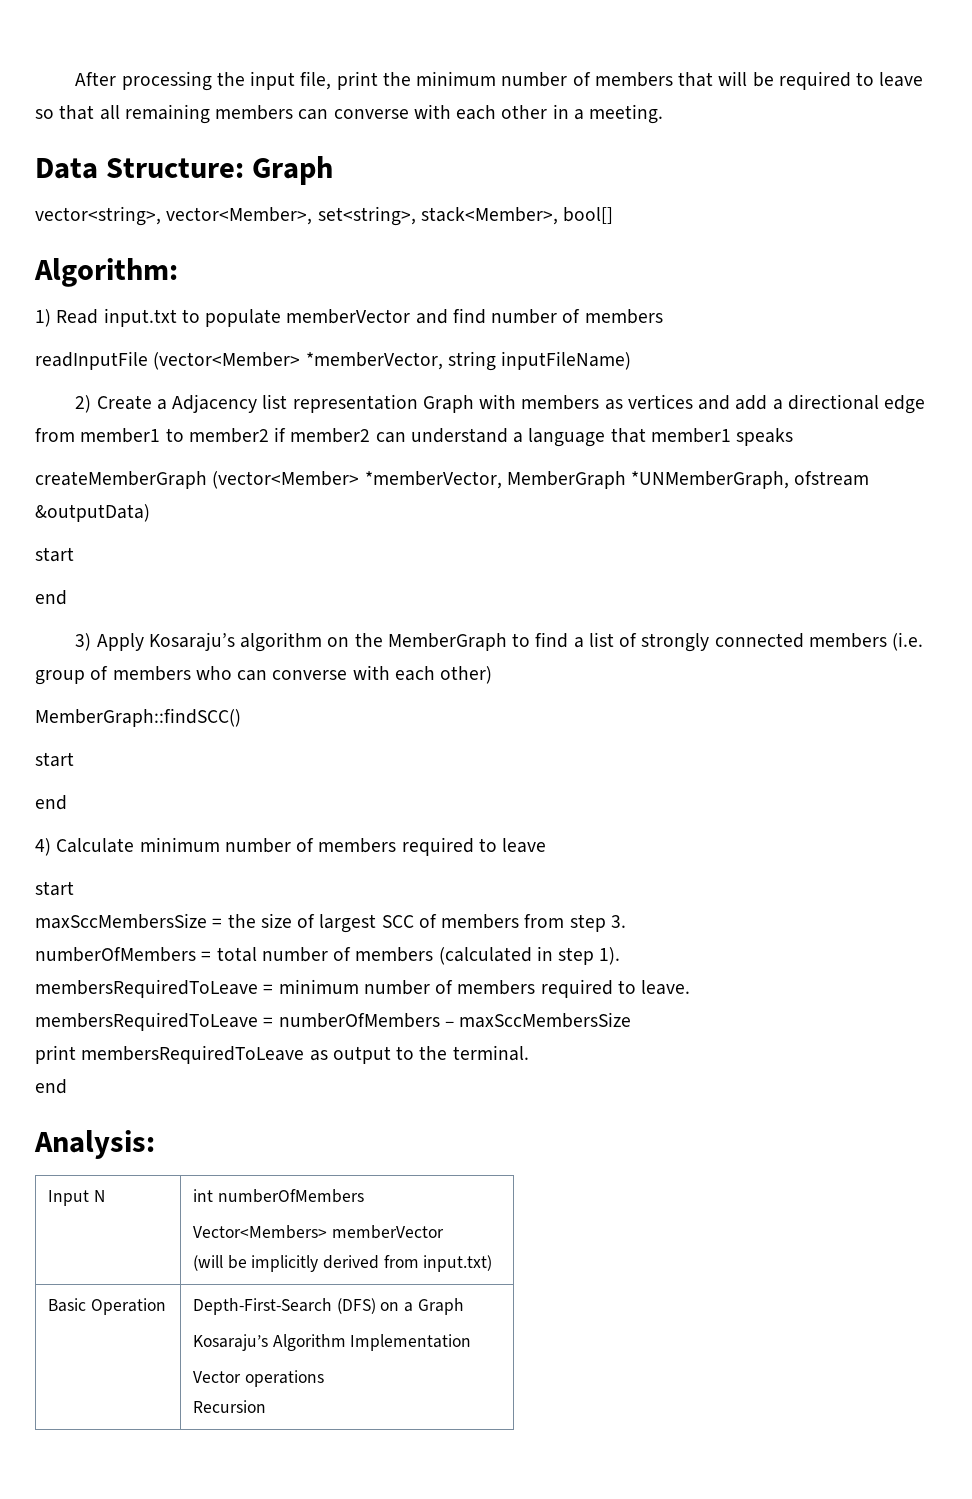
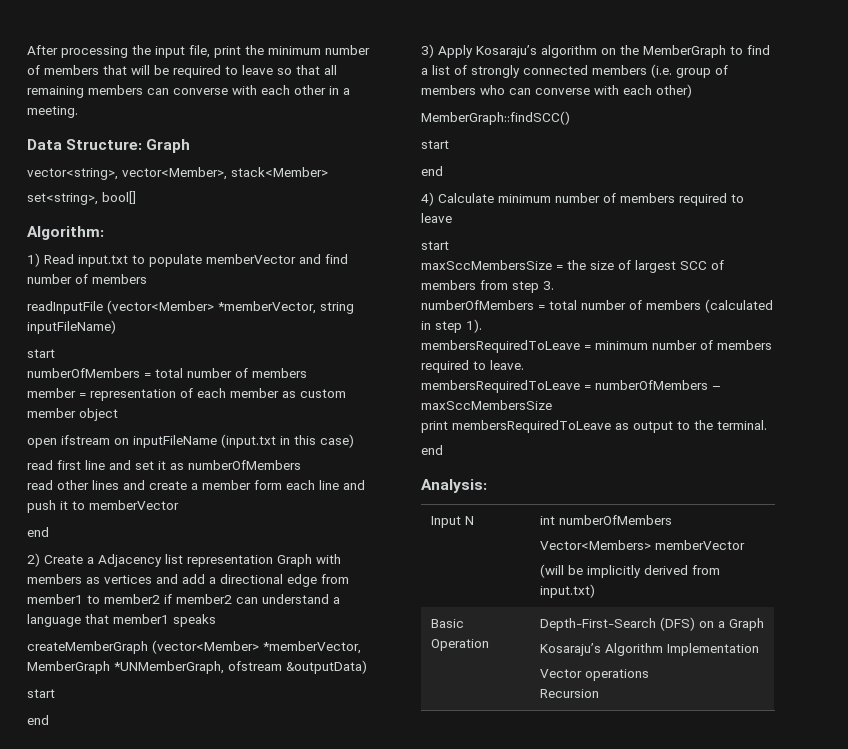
[317,206,558,226] set<string>, stack<Member>, -> [231,167,328,177] [27,193,98,205] stack<Member> // set<string>,
(632, 360) none -> [27,349,55,358] [27,368,307,378] [27,388,346,401] [27,408,118,421] [27,434,354,448] [27,460,301,470] [27,480,365,490] [27,500,179,513] [27,527,49,537] // start // numberOfMembers = total number of members // member = representation of each member as custom member object // open ifstream on inputFileName (input.txt in this case) // read first line and set it as numberOfMembers // read other lines and create a member form each line and push it to memberVector // end

